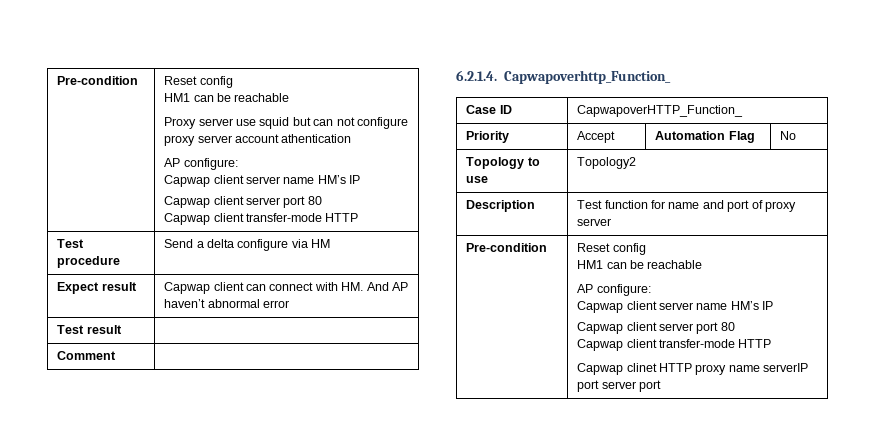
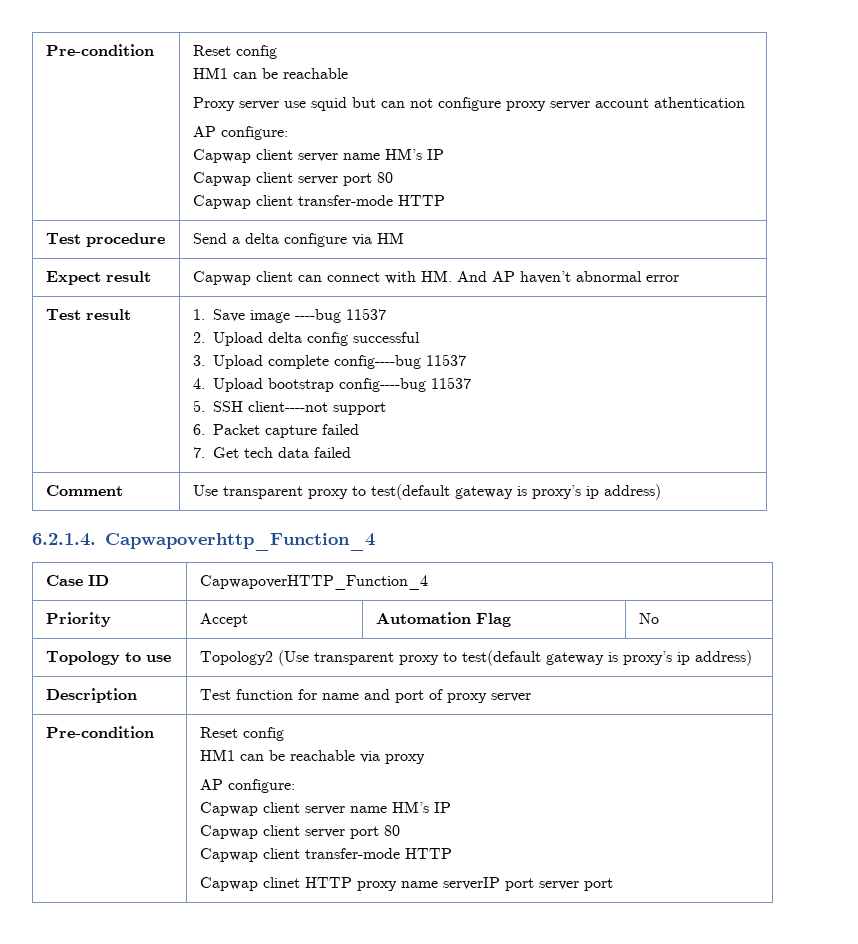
[57,351,117,360] // Comment | -> [192,308,386,323] [192,332,420,346] [192,354,466,369] [192,377,471,392] [192,400,386,415] [192,424,359,438] [192,447,351,458] [45,485,123,496] [192,484,661,500] 1. Save image ----bug 11537 // 2. Upload delta config successful // 3. Upload complete config----bug 11537 // 4. Upload bootstrap config----bug 11537 // 5. SSH client----not support // 6. Packet capture failed // 7. Get tech data failed // Comment | Use transparent proxy to test(default gateway is proxy’s ip address)
[504,70,671,84] Capwapoverhttp_Function_ -> [104,533,375,551] Capwapoverhttp_Function_4
[577,105,744,117] CapwapoverHTTP_Function_ -> [199,575,428,590] CapwapoverHTTP_Function_4
(637, 163) none -> [277,650,752,666] (Use transparent proxy to test(default gateway is proxy’s ip address)
(703, 264) none -> [359,751,425,764] via proxy

